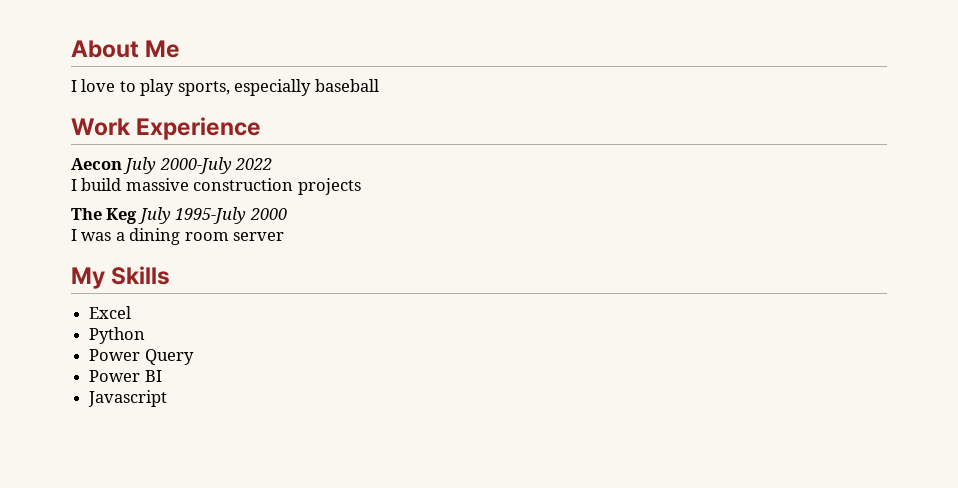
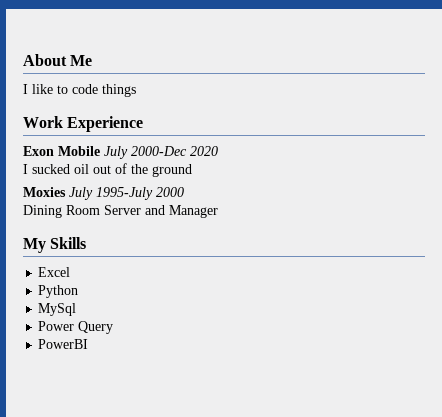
[81,79,379,96] [71,117,262,140] [71,157,273,174] [71,178,361,195] [71,207,287,224] [71,228,285,245] love to play sports, especially baseball // Work Experience // Aecon July 2000-July 2022 // I build massive construction projects // The Keg July 1995-July 2000 // I was a dining room server -> [32,84,136,97] [23,116,144,132] [23,146,218,159] [23,163,192,177] [23,187,184,200] [23,205,218,218] like to code things // Work Experience // Exon Mobile July 2000-Dec 2020 // I sucked oil out of the ground // Moxies July 1995-July 2000 // Dining Room Server and Manager
(146, 335) none -> [38,303,77,316] // MySql
[89,370,162,382] [88,390,168,407] Power BI // Javascript -> [38,339,89,349] PowerBI

